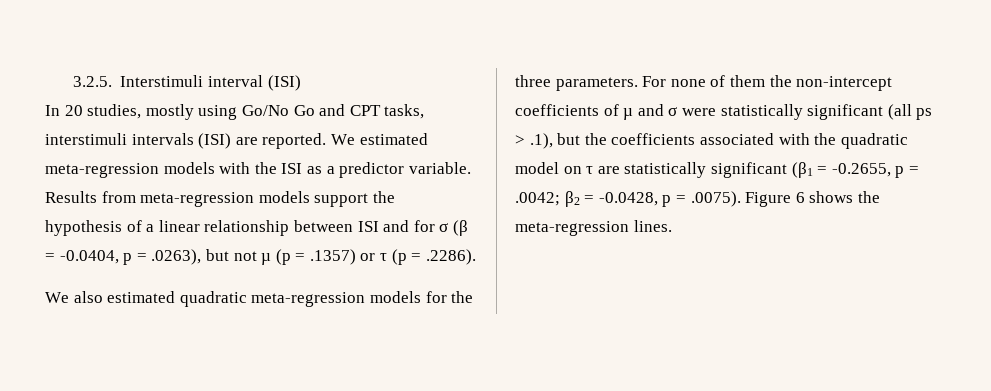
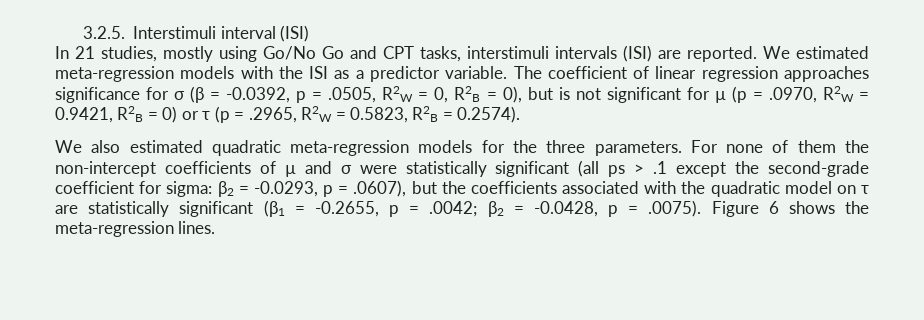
[64,105,83,116] 20 -> [75,46,95,59] 21
[45,191,395,207] [45,220,410,236] Results from meta-regression models support the hypothesis of a linear relationship between ISI and -> [513,66,870,82] [55,87,140,103] The coefficient of linear regression approaches significance
[59,249,476,265] -0.0404, p = .0263), but not µ (p = .1357) or τ (p = .2286). -> [226,86,869,103] [55,106,521,123] -0.0392, p = .0505, R2W = 0, R2B = 0), but is not significant for µ (p = .0970, R2W = 0.9421, R2B = 0) or τ (p = .2965, R2W = 0.5823, R2B = 0.2574).
[529,133,553,149] .1), -> [653,161,870,177] [55,180,407,197] .1 except the second-grade coefficient for sigma: β2 = -0.0293, p = .0607),

